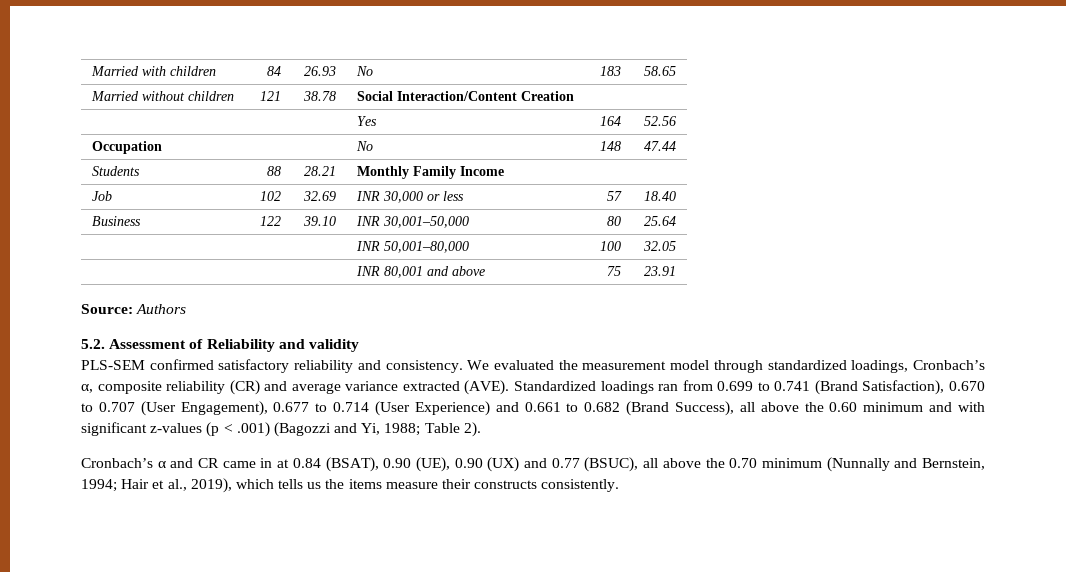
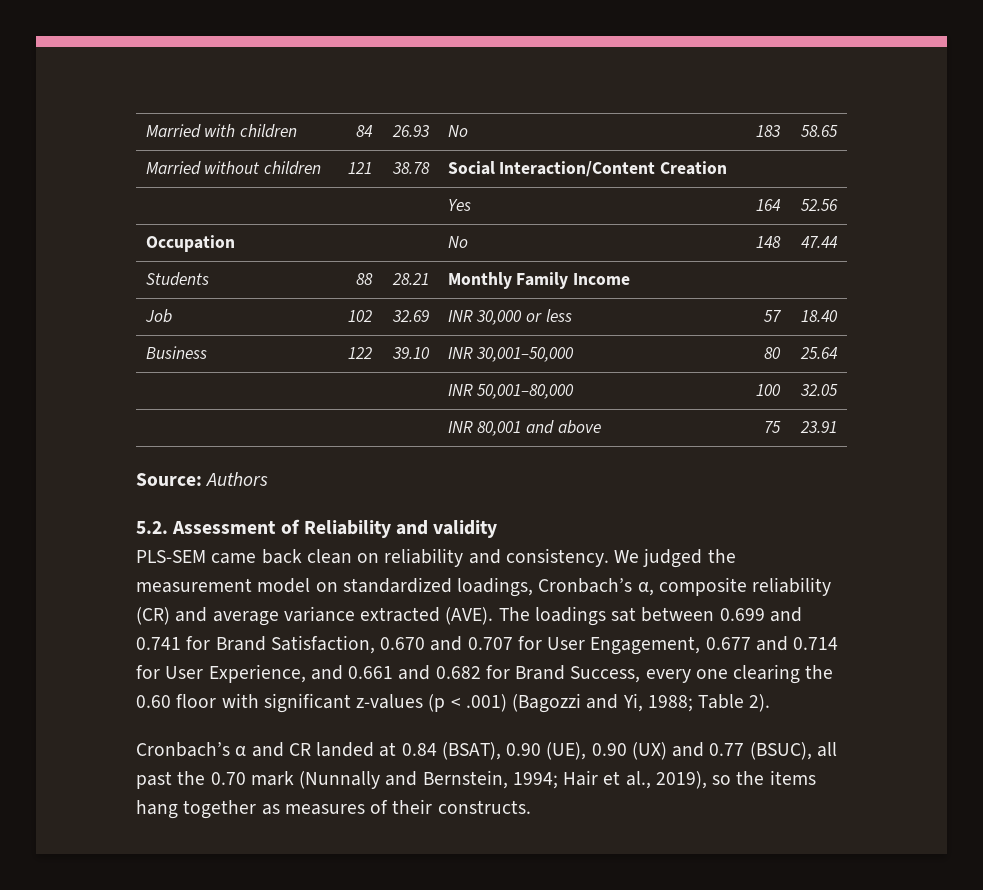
[149,359,290,373] confirmed satisfactory -> [211,549,380,564] came back clean on
[494,360,554,370] evaluated -> [643,548,703,568] judged
[713,360,763,373] through -> [315,582,338,592] on
[513,380,985,395] [81,401,953,416] Standardized loadings ran from 0.699 to 0.741 (Brand Satisfaction), 0.670 to 0.707 (User Engagement), 0.677 to 0.714 (User Experience) and 0.661 to 0.682 (Brand Success), all above the 0.60 minimum and -> [498,606,802,626] [136,635,839,655] [136,664,834,684] [136,694,217,708] The loadings sat between 0.699 and 0.741 for Brand Satisfaction, 0.670 and 0.707 for User Engagement, 0.677 and 0.714 for User Experience, and 0.661 and 0.682 for Brand Success, every one clearing the 0.60 floor
[222,458,273,468] came in -> [316,742,375,757] landed
[662,458,701,468] above -> [136,771,172,789] past
[761,458,822,468] minimum -> [250,771,294,786] mark
[235,479,620,492] which tells us the items measure their constructs consistently. -> [712,770,816,785] [136,799,531,819] so the items hang together as measures of their constructs.

